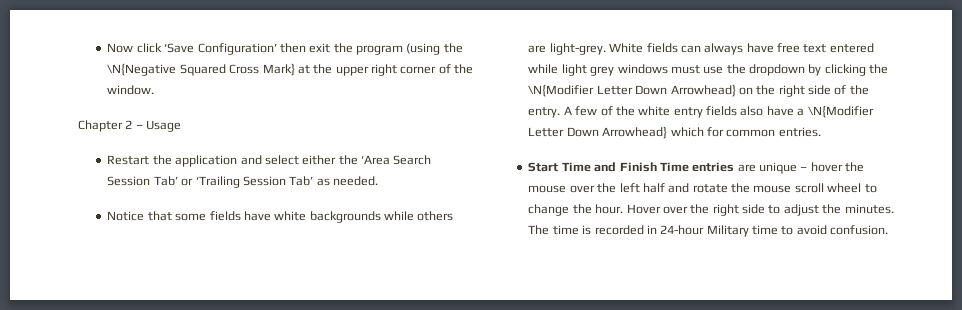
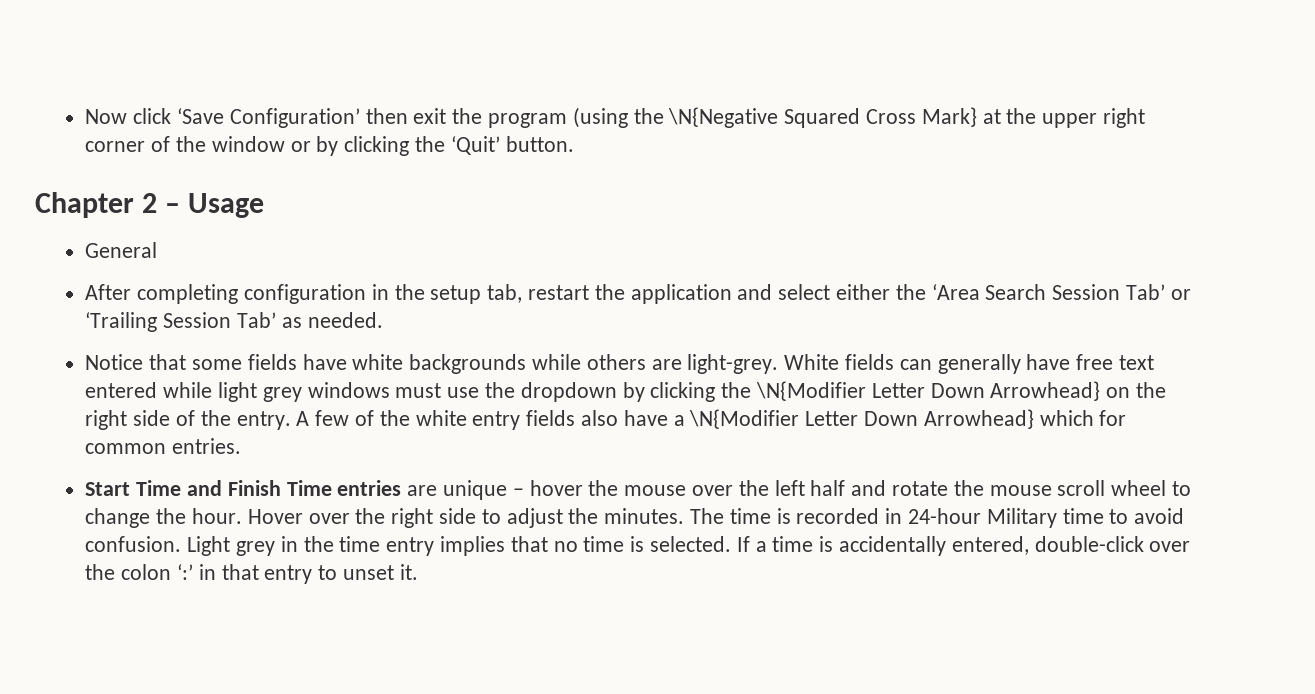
[107,85,155,95] [78,120,182,132] [107,155,150,165] window. // Chapter 2 – Usage // Restart -> [211,136,574,156] [35,192,265,218] [85,242,158,258] [85,284,589,304] window or by clicking the ‘Quit’ button. // Chapter 2 – Usage // General // After completing configuration in the setup tab, restart
[704,43,744,55] always -> [937,354,1021,374] generally
(889, 230) none -> [187,536,1191,556] [85,564,418,584] Light grey in the time entry implies that no time is selected. If a time is accidentally entered, double-click over the colon ‘:’ in that entry to unset it.

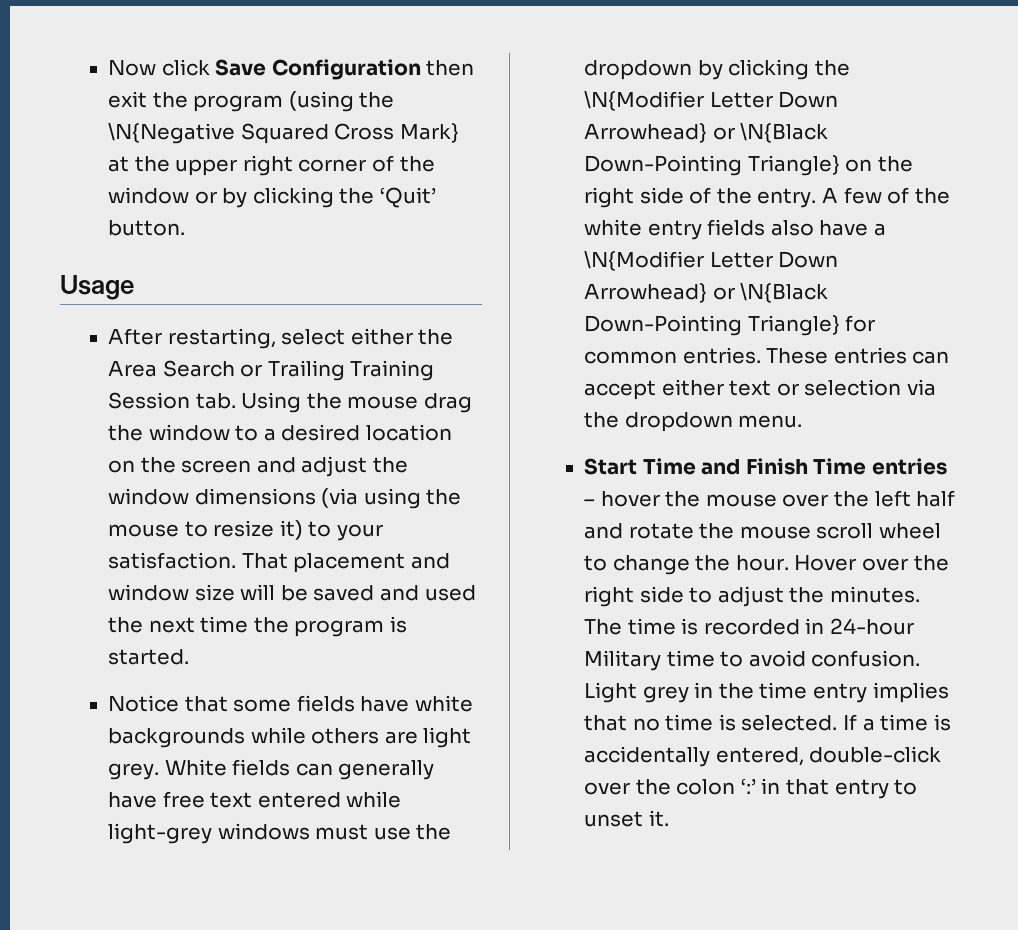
[176,108,360,128] ‘Save Configuration’ -> [215,59,421,80] Save Configuration
[35,192,181,218] Chapter 2 – -> (186, 228) none
[85,242,158,258] // General -> (134, 287) none
[137,284,1191,304] [85,312,383,332] completing configuration in the setup tab, restart the application and select either the ‘Area Search Session Tab’ or ‘Trailing Session Tab’ as needed. -> [167,328,454,349] [108,360,435,381] [108,392,473,413] [108,424,453,441] [108,456,409,477] [108,488,462,509] [108,520,384,541] [108,552,450,573] [108,584,476,601] [108,616,408,637] [108,649,190,665] restarting, select either the Area Search or Trailing Training Session tab. Using the mouse drag the window to a desired location on the screen and adjust the window dimensions (via using the mouse to resize it) to your satisfaction. That placement and window size will be saved and used the next time the program is started.
[687,354,779,374] light-grey. -> [423,727,472,748] [108,763,160,780] light grey.
[217,382,302,402] light grey -> [108,823,213,844] light-grey
(1101, 391) none -> [712,123,829,143] [584,155,840,176] or \N{Black Down-Pointing Triangle}
[1039,410,1094,426] which -> [712,283,829,303] [584,315,840,336] or \N{Black Down-Pointing Triangle}
(242, 446) none -> [766,347,950,364] [584,379,937,400] [584,412,803,432] These entries can accept either text or selection via the dropdown menu.
[407,480,507,500] are unique -> (948, 466) none

